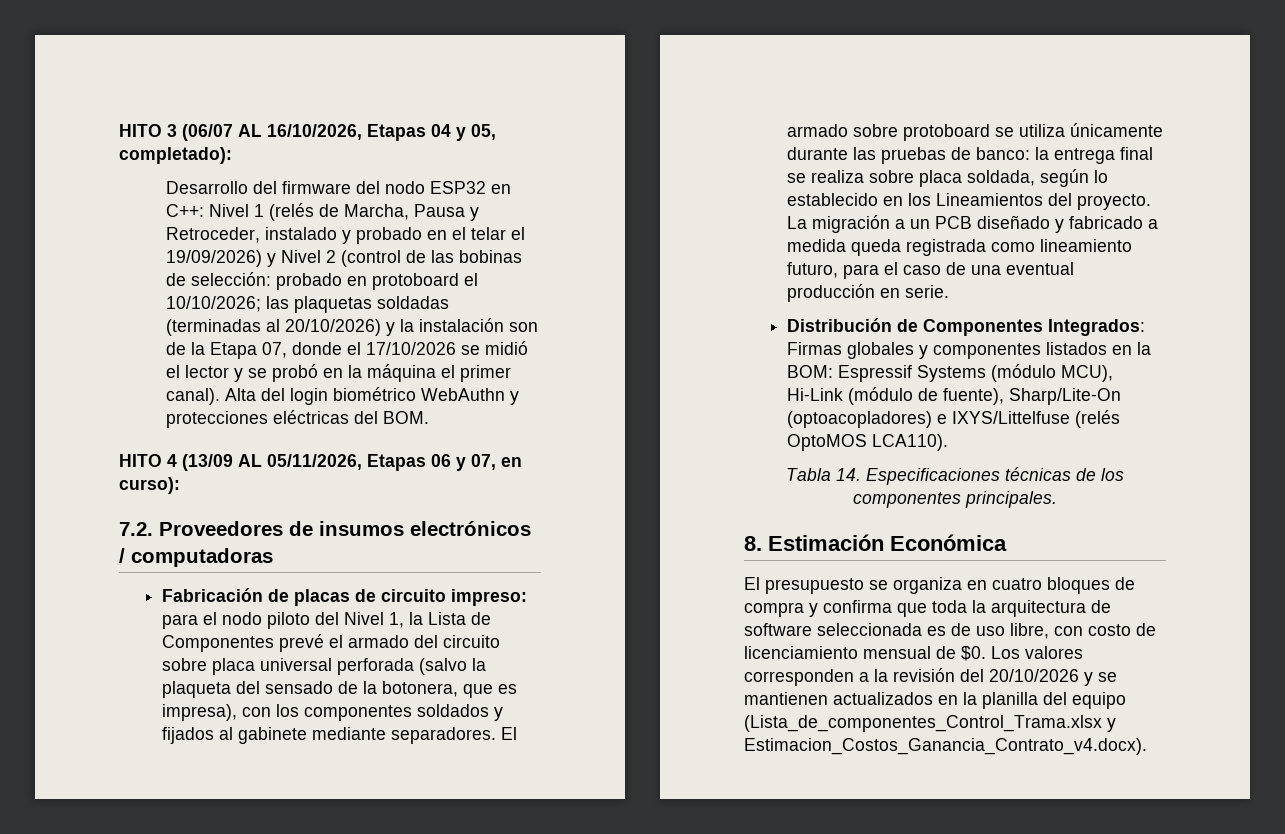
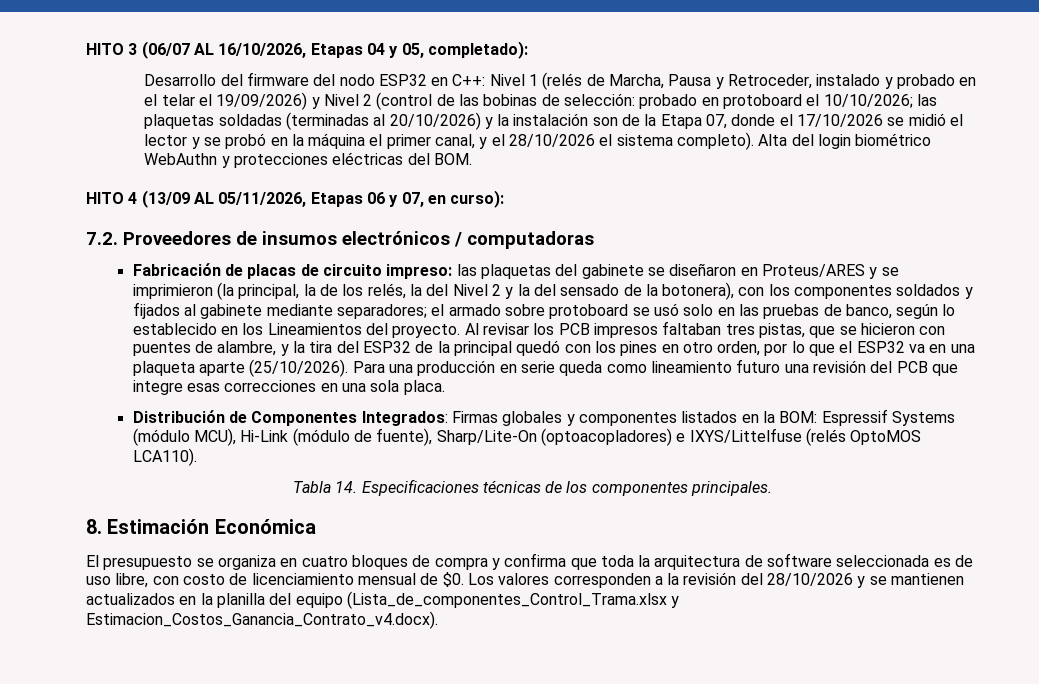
[165,388,220,405] canal). -> [435,132,755,150] canal, y el 28/10/2026 el sistema completo).
[161,612,491,629] [161,634,500,652] [161,658,486,675] [161,681,517,698] [161,704,237,721] para el nodo piloto del Nivel 1, la Lista de Componentes prevé el armado del circuito sobre placa universal perforada (salvo la plaqueta del sensado de la botonera, que es impresa), -> [456,263,899,279] [132,282,735,300] las plaquetas del gabinete se diseñaron en Proteus/ARES y se imprimieron (la principal, la de los relés, la del Nivel 2 y la del sensado de la botonera),
[390,727,517,744] separadores. El -> [336,304,445,319] separadores; el
[1018,123,1163,137] [786,147,1153,164] [786,170,1035,187] utiliza únicamente durante las pruebas de banco: la entrega final se realiza sobre placa soldada, -> [653,303,892,319] usó solo en las pruebas de banco,
[786,215,1158,233] [786,239,1132,256] [786,262,1074,279] [786,284,949,302] La migración a un PCB diseñado y fabricado a medida queda registrada como lineamiento futuro, para el caso de una eventual producción en serie. -> [464,321,946,338] [132,340,975,356] [132,359,958,377] [132,380,445,395] Al revisar los PCB impresos faltaban tres pistas, que se hicieron con puentes de alambre, y la tira del ESP32 de la principal quedó con los pines en otro orden, por lo que el ESP32 va en una plaqueta aparte (25/10/2026). Para una producción en serie queda como lineamiento futuro una revisión del PCB que integre esas correcciones en una sola placa.
[989,669,1079,682] 20/10/2026 -> [767,573,854,586] 28/10/2026

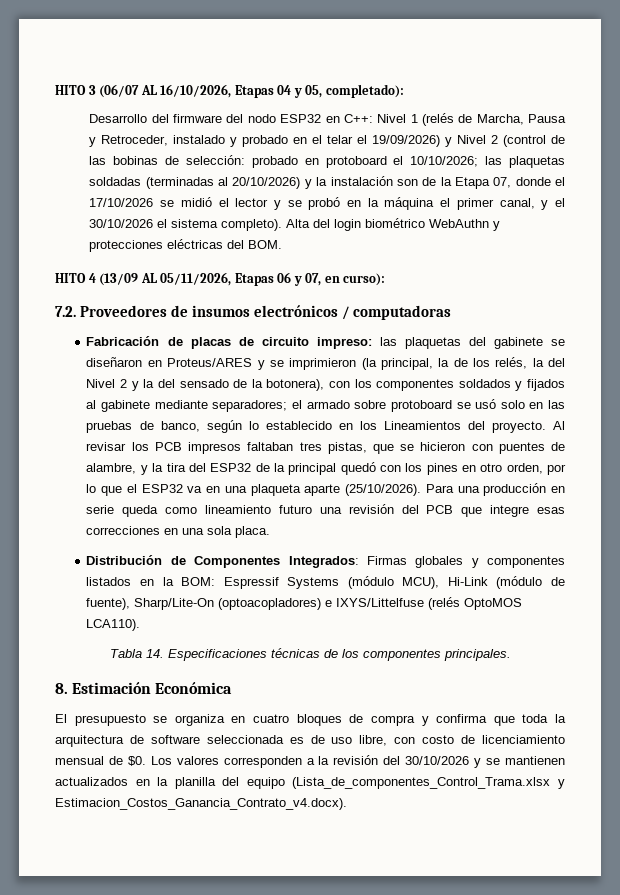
[509,134,596,147] 28/10/2026 -> [89,219,154,228] 30/10/2026
[767,573,854,586] 28/10/2026 -> [405,756,470,765] 30/10/2026

